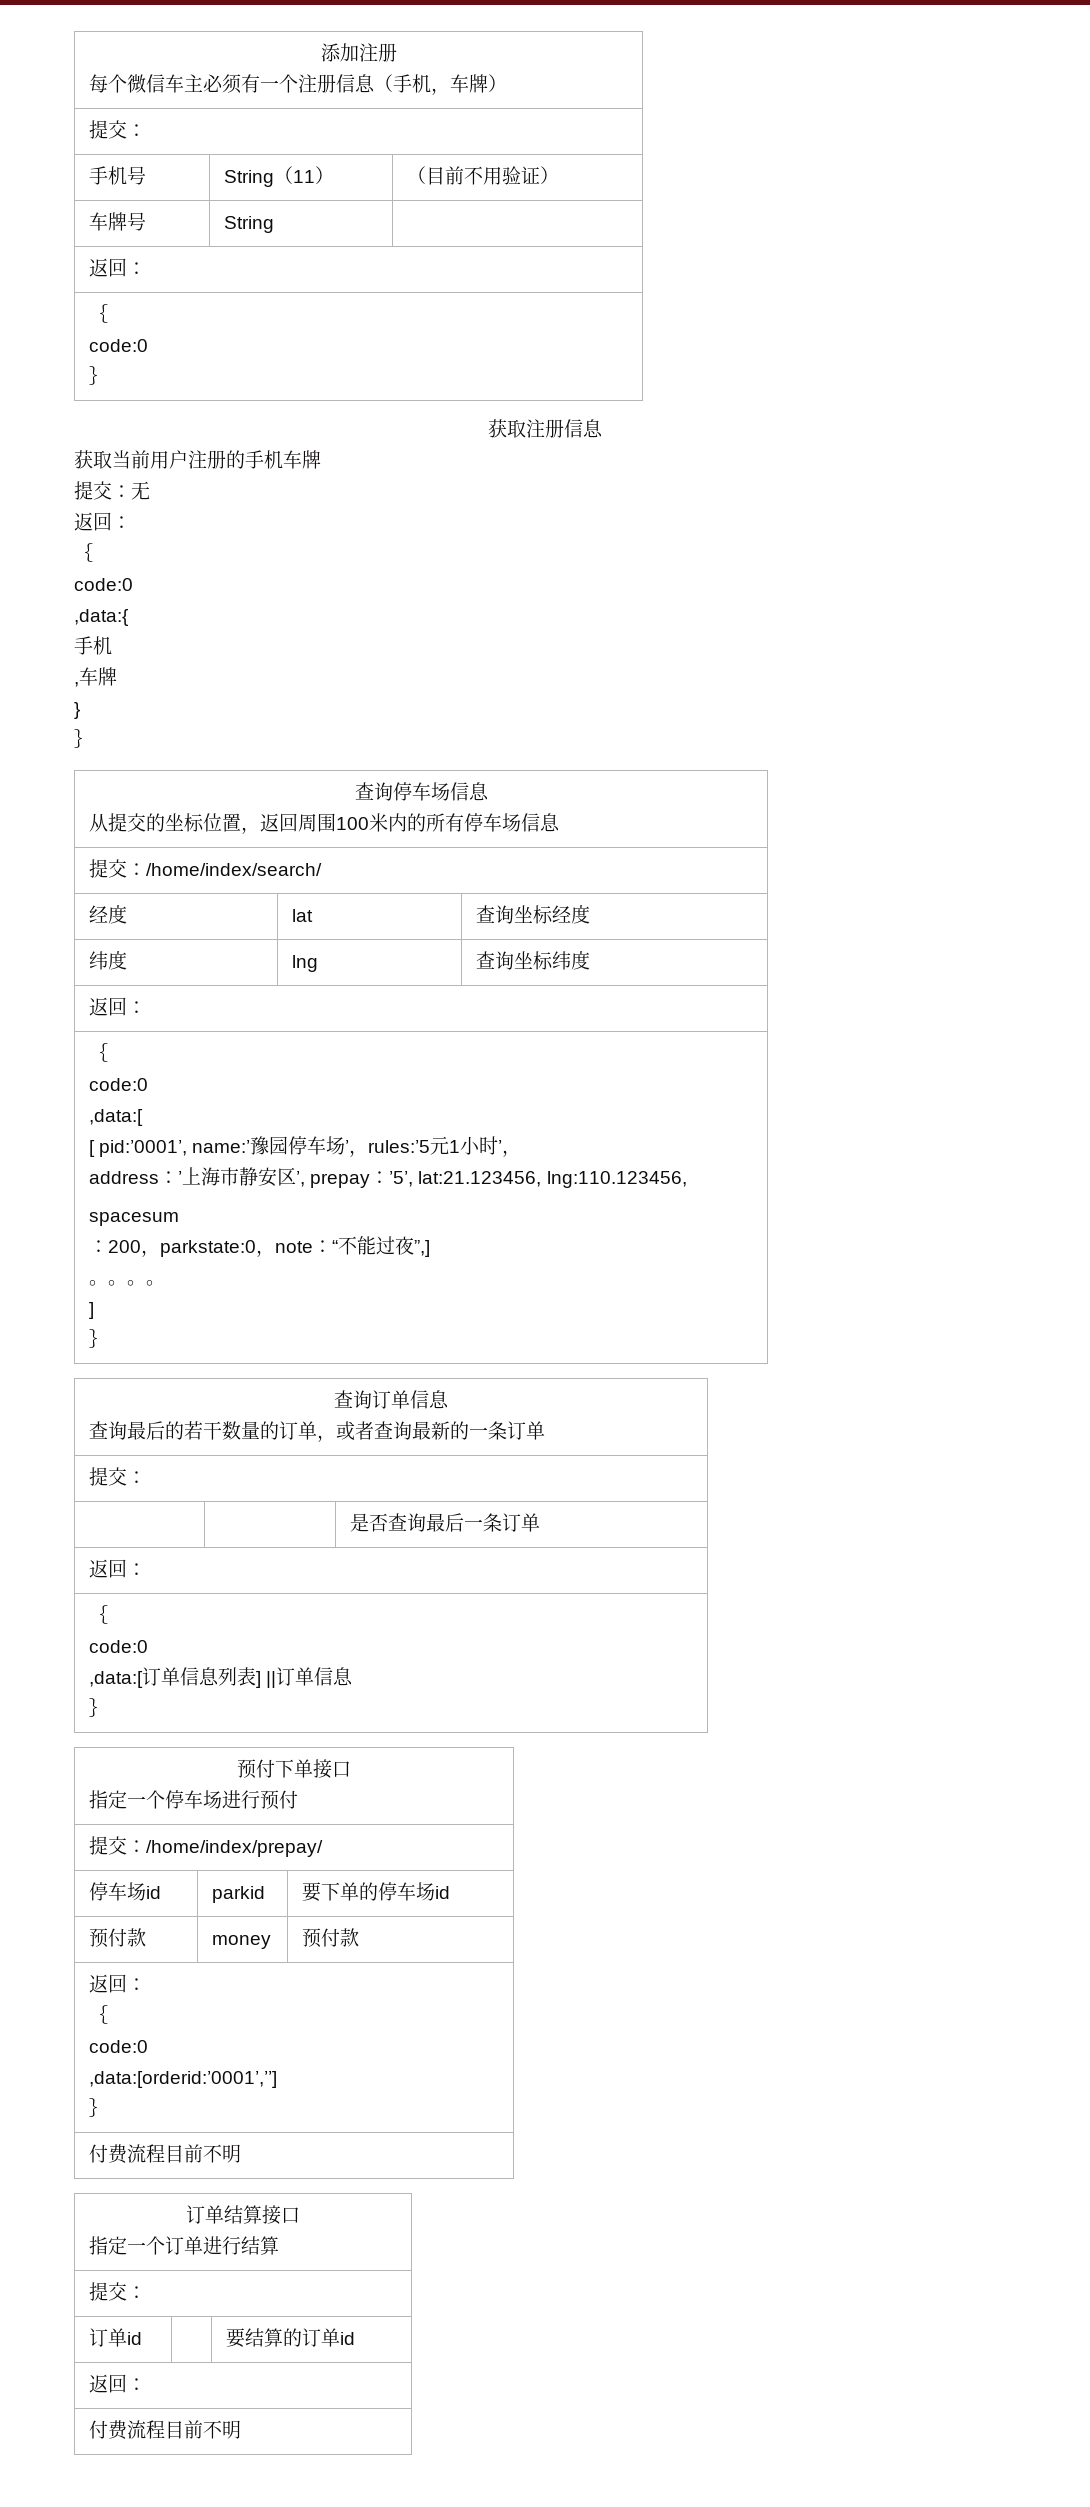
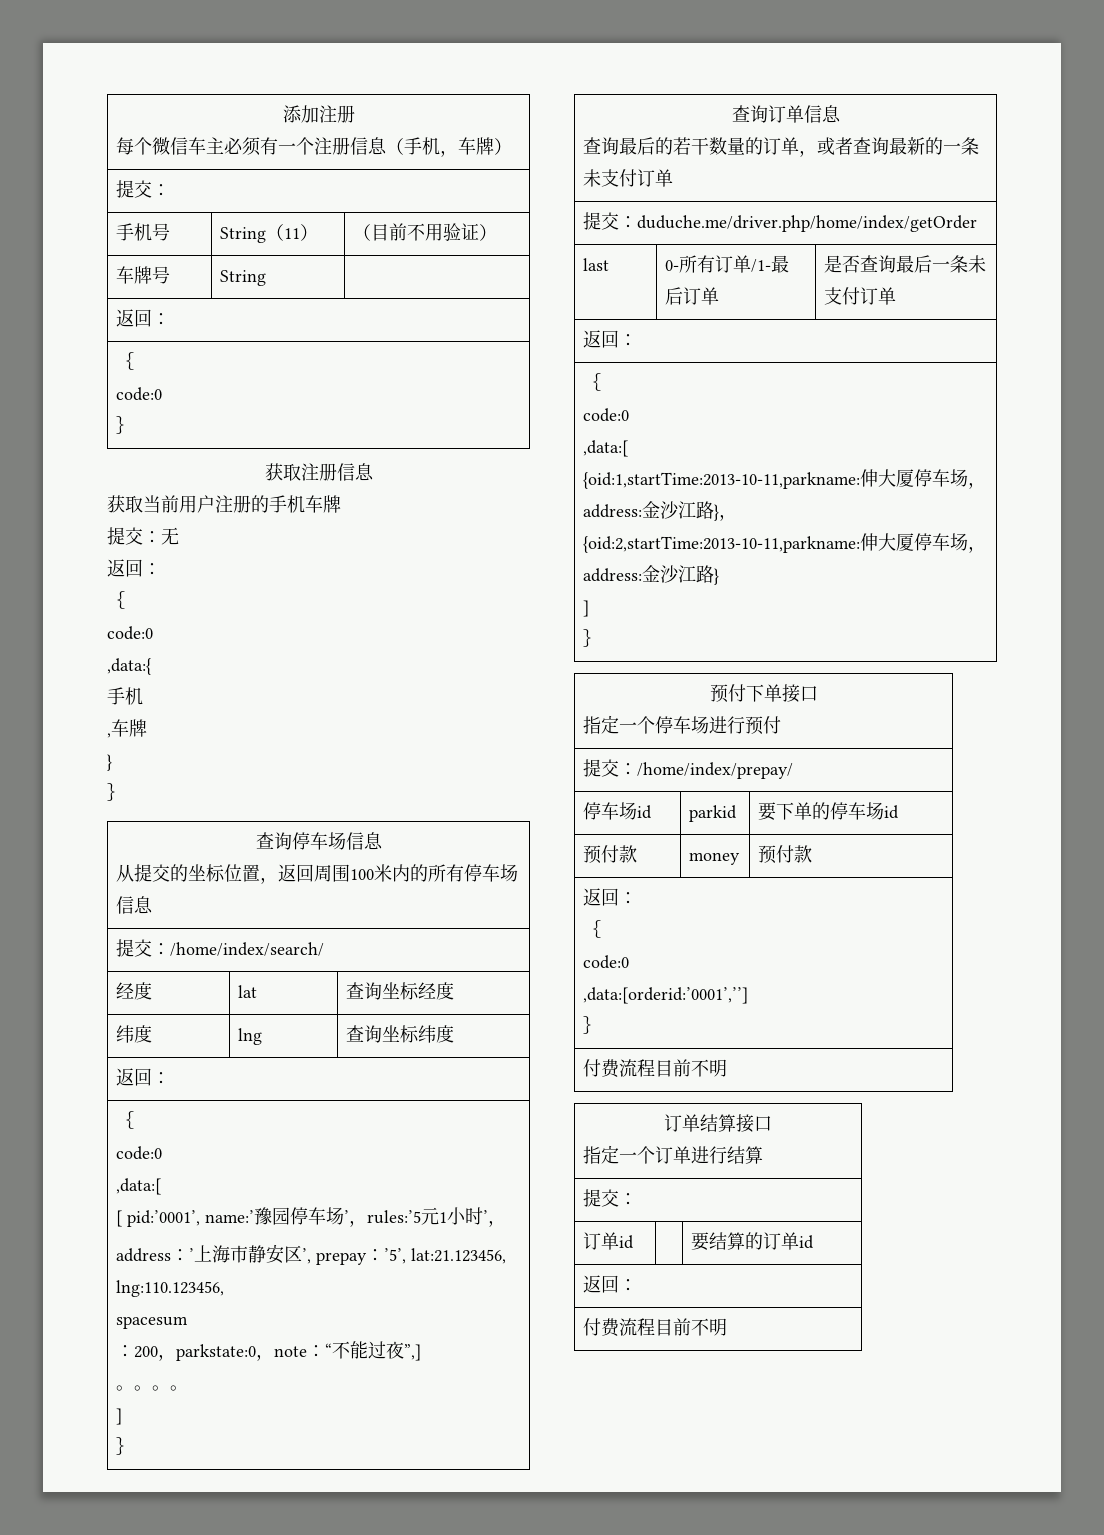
(508, 1430) none -> [583,169,638,187] 未支付
(147, 1477) // | -> [637,215,978,232] [583,258,610,271] [665,255,790,273] [665,287,720,305] duduche.me/driver.php/home/index/getOrder // last | 0-所有订单/1-最后订单
(503, 1522) none -> [968,255,987,273] [824,287,861,305] 未支付
[142,1667,354,1688] 订单信息列表] ||订单信息 -> [583,469,987,489] [583,501,738,521] [583,533,987,553] [583,565,720,585] [583,600,590,617] // {oid:1,startTime:2013-10-11,parkname:伸大厦停车场，address:金沙江路}，{oid:2,startTime:2013-10-11,parkname:伸大厦停车场，address:金沙江路} // ]

